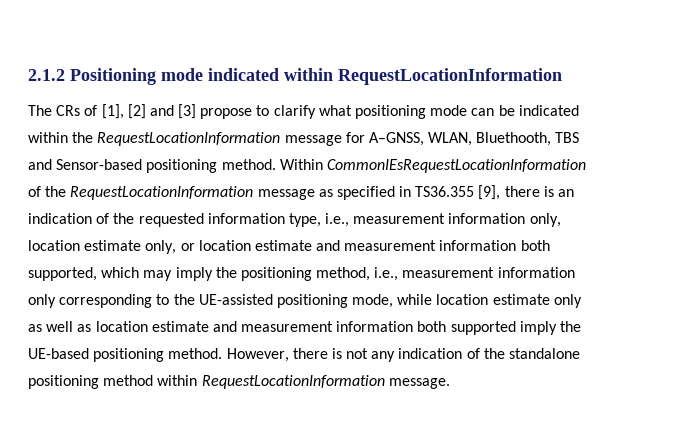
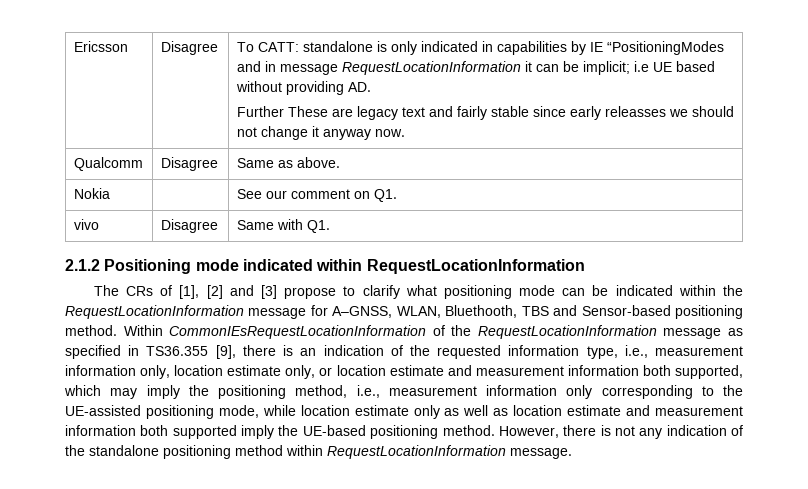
(28, 75) none -> [73,41,128,52] [160,41,218,55] [236,41,724,55] [236,61,715,75] [235,81,371,95] [236,106,734,120] [236,126,405,140] [73,157,143,171] [160,157,218,171] [236,157,340,168] [73,188,110,199] [236,189,397,202] [73,219,99,230] [160,219,218,233] [236,219,330,233] Ericsson | Disagree | To CATT: standalone is only indicated in capabilities by IE “PositioningModes and in message RequestLocationInformation it can be implicit; i.e UE based without providing AD. // Further These are legacy text and fairly stable since early releasses we should not change it anyway now. // Qualcomm | Disagree | Same as above. // Nokia | | See our comment on Q1. // vivo | Disagree | Same with Q1. //

